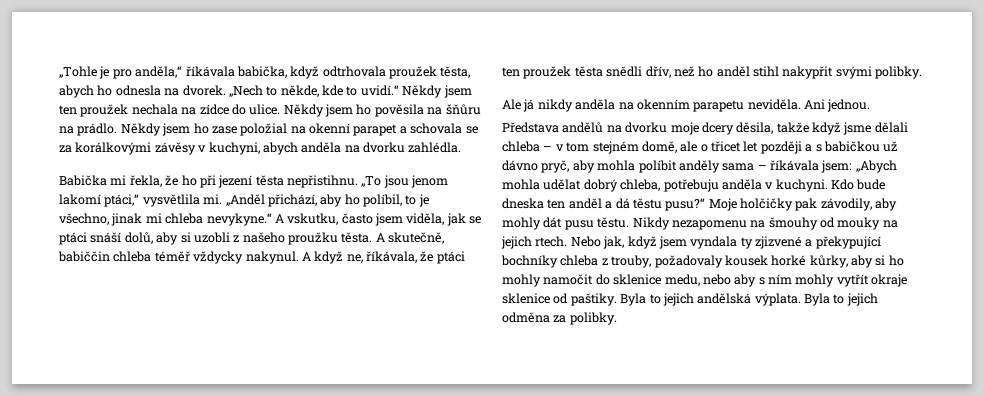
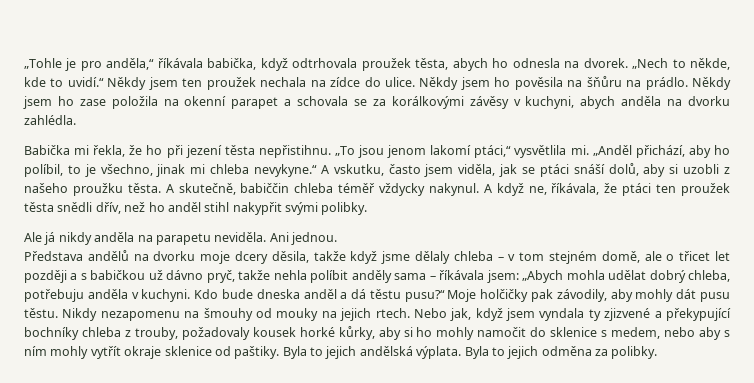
[240,123,288,136] položial -> [111,96,158,109] položila
[636,99,690,110] okenním -> (153, 238) none
[874,122,908,133] dělali -> [415,251,451,264] dělaly
[572,160,636,173] aby mohla -> [238,270,307,280] takže nehla
[547,199,566,209] ten -> (300, 294) none
[664,274,700,286] medu, -> [601,327,661,339] s medem,

